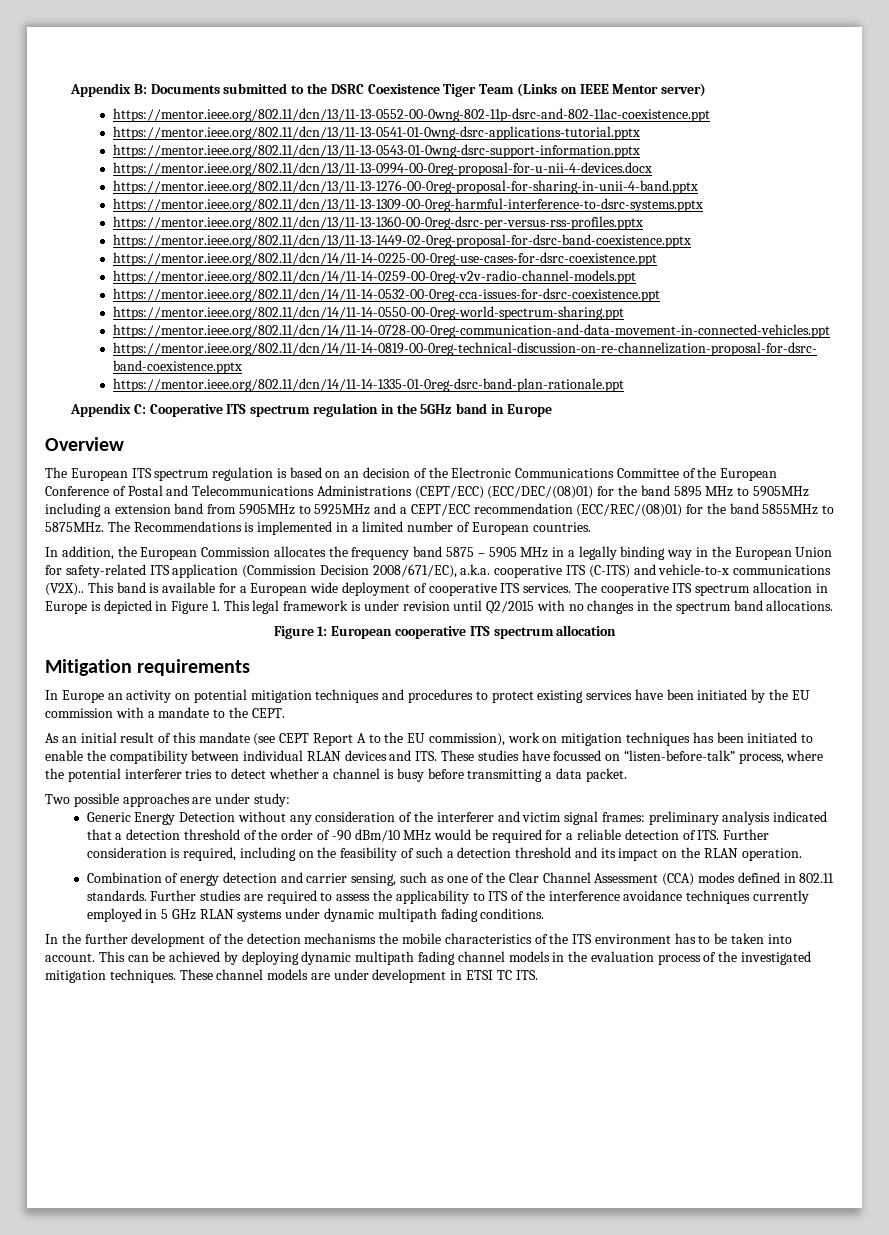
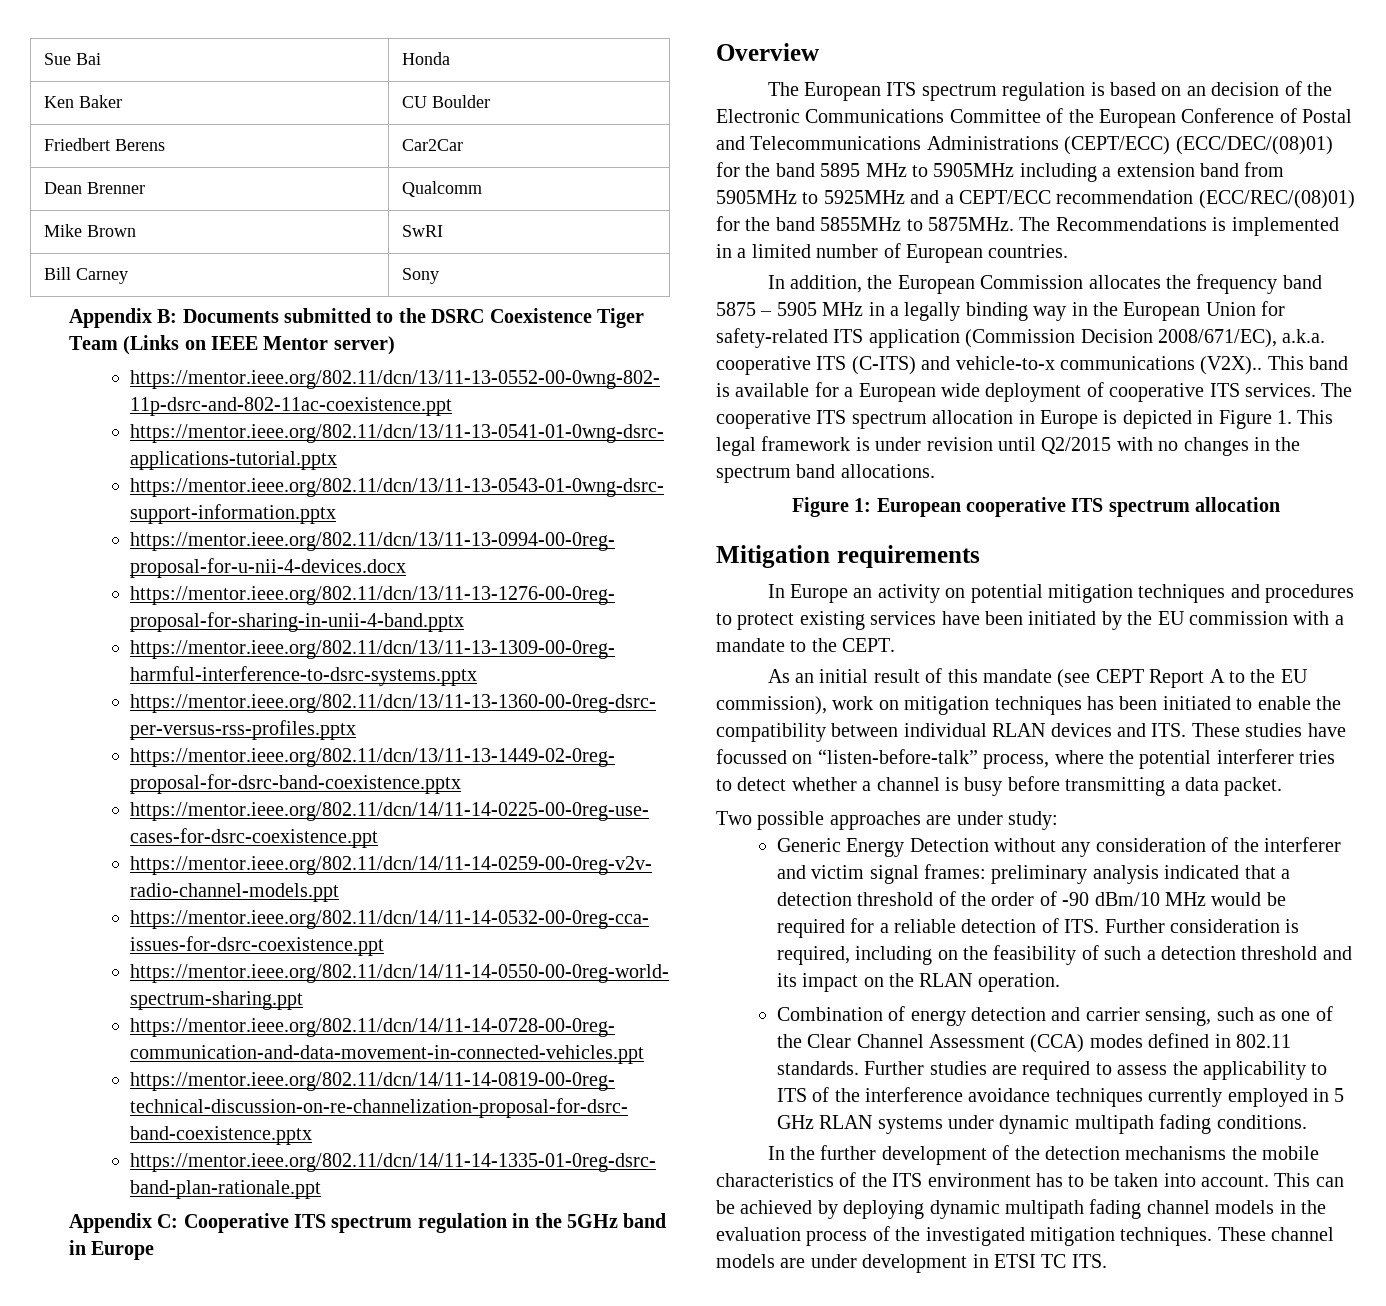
(70, 90) none -> [44,53,102,65] [402,52,451,65] [44,95,123,108] [402,95,491,108] [44,138,166,151] [402,139,464,151] [44,182,146,194] [402,181,483,197] [44,224,137,237] [402,225,444,237] [44,267,129,284] [402,268,440,284] Sue Bai | Honda // Ken Baker | CU Boulder // Friedbert Berens | Car2Car // Dean Brenner | Qualcomm // Mike Brown | SwRI // Bill Carney | Sony //

